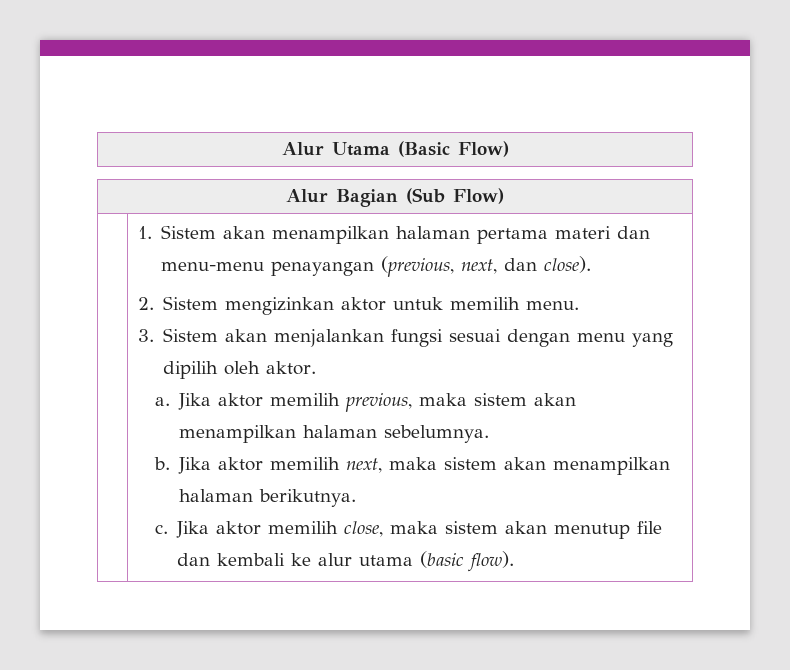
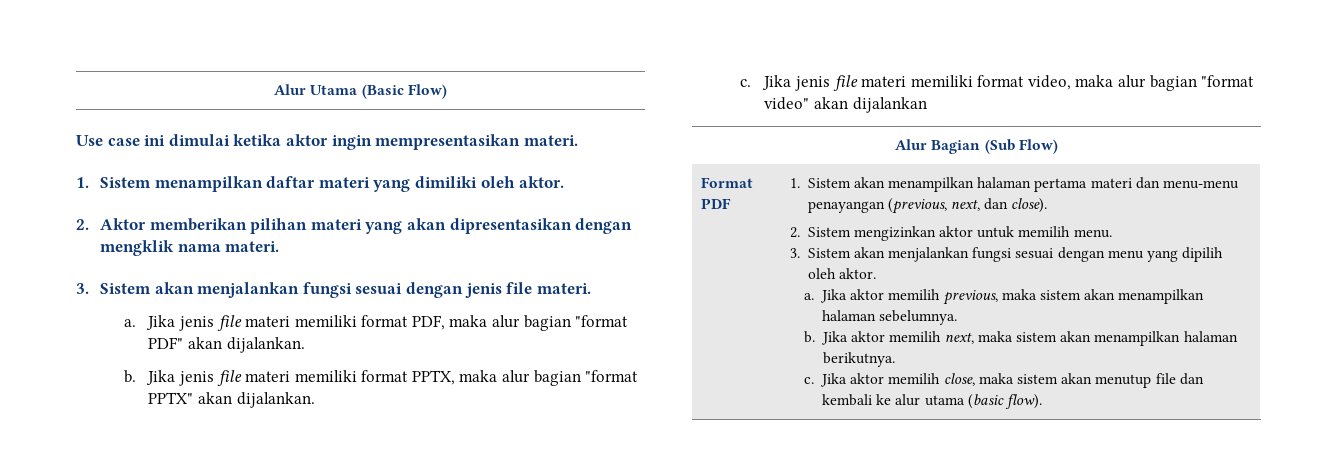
(509, 149) none -> [76,134,578,150] [76,176,565,192] [76,218,633,234] [100,240,280,256] [76,282,591,298] [124,315,629,331] [148,337,305,353] [124,370,639,386] [148,392,315,408] [740,75,1255,91] [764,97,927,113] // Use case ini dimulai ketika aktor ingin mempresentasikan materi. // 1. Sistem menampilkan daftar materi yang dimiliki oleh aktor. // 2. Aktor memberikan pilihan materi yang akan dipresentasikan dengan mengklik nama materi. // 3. Sistem akan menjalankan fungsi sesuai dengan jenis file materi. // a. Jika jenis file materi memiliki format PDF, maka alur bagian "format PDF" akan dijalankan. // b. Jika jenis file materi memiliki format PPTX, maka alur bagian "format PPTX" akan dijalankan. // c. Jika jenis file materi memiliki format video, maka alur bagian "format video" akan dijalankan
(504, 196) none -> [700,177,753,188] [700,198,731,209] Format PDF

